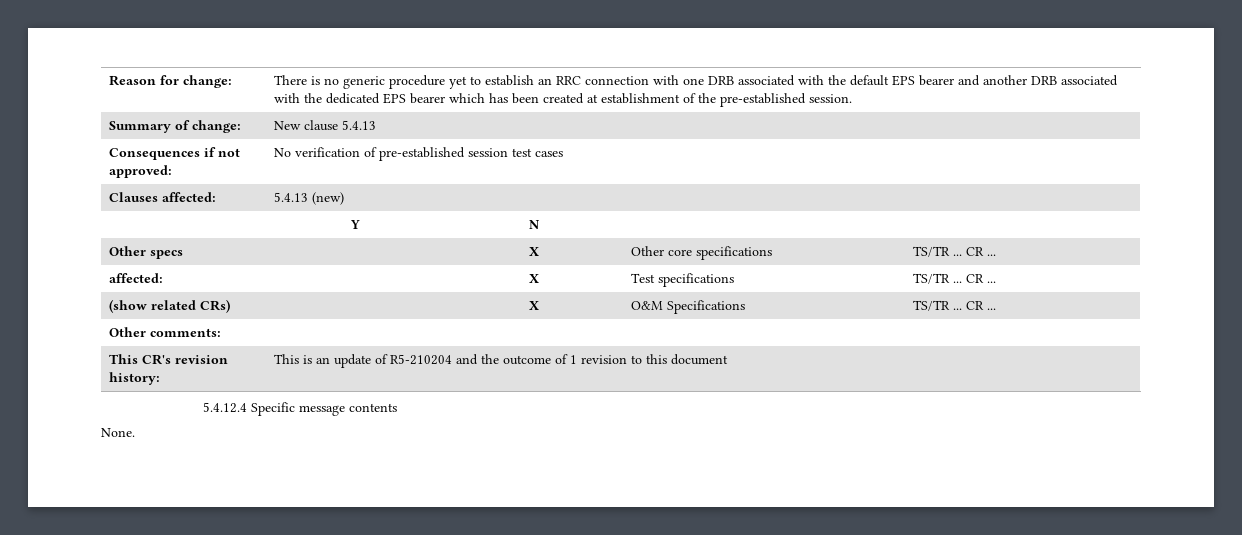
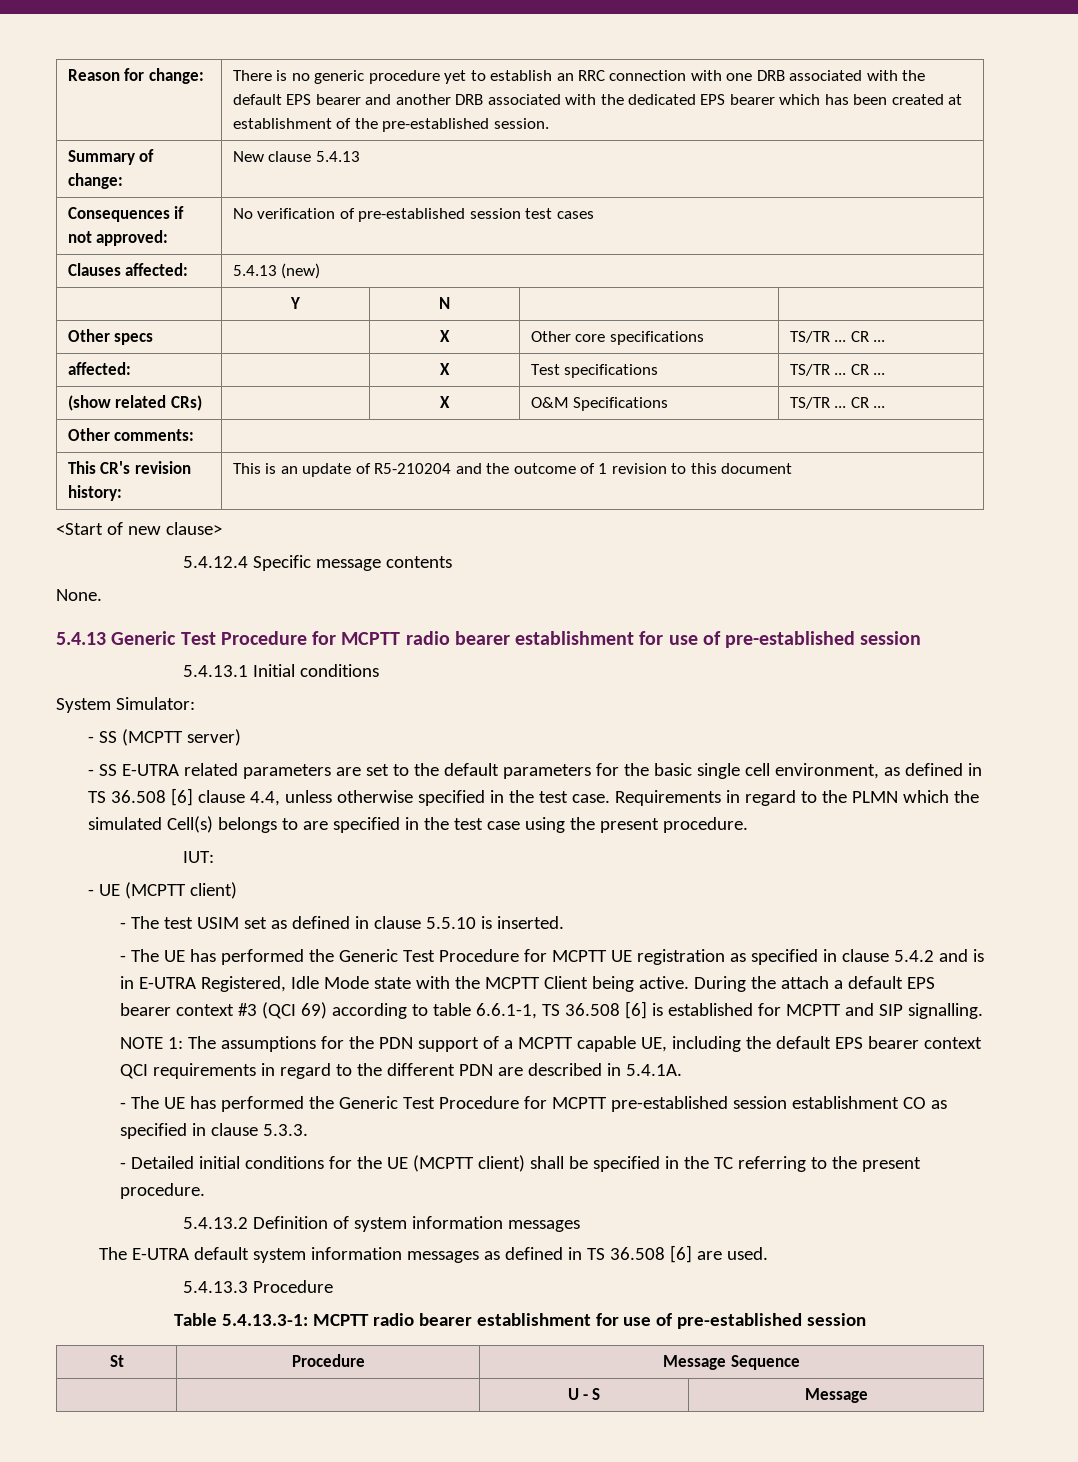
(728, 359) none -> [56,522,222,535] // <Start of new clause>
(135, 432) none -> [56,631,922,648] [183,664,380,677] [56,697,195,713] [87,729,241,746] [87,763,982,779] [87,788,979,806] [87,816,748,833] [183,851,215,863] [87,882,237,899] [119,916,564,929] [119,949,984,965] [119,976,935,992] [119,1001,983,1019] [119,1036,982,1052] [119,1063,682,1079] [119,1096,947,1112] [119,1123,308,1139] [119,1155,921,1172] [119,1183,205,1199] [183,1216,581,1232] [98,1245,768,1263] [183,1280,334,1293] [173,1313,867,1329] [109,1355,124,1367] [291,1354,365,1367] [663,1355,800,1370] [567,1388,601,1400] [804,1388,868,1403] // 5.4.13 Generic Test Procedure for MCPTT radio bearer establishment for use of pre-established session // 5.4.13.1 Initial conditions // System Simulator: // - SS (MCPTT server) // - SS E-UTRA related parameters are set to the default parameters for the basic single cell environment, as defined in TS 36.508 [6] clause 4.4, unless otherwise specified in the test case. Requirements in regard to the PLMN which the simulated Cell(s) belongs to are specified in the test case using the present procedure. // IUT: // - UE (MCPTT client) // - The test USIM set as defined in clause 5.5.10 is inserted. // - The UE has performed the Generic Test Procedure for MCPTT UE registration as specified in clause 5.4.2 and is in E-UTRA Registered, Idle Mode state with the MCPTT Client being active. During the attach a default EPS bearer context #3 (QCI 69) according to table 6.6.1-1, TS 36.508 [6] is established for MCPTT and SIP signalling. // NOTE 1: The assumptions for the PDN support of a MCPTT capable UE, including the default EPS bearer context QCI requirements in regard to the different PDN are described in 5.4.1A. // - The UE has performed the Generic Test Procedure for MCPTT pre-established session establishment CO as specified in clause 5.3.3. // - Detailed initial conditions for the UE (MCPTT client) shall be specified in the TC referring to the present procedure. // 5.4.13.2 Definition of system information messages // The E-UTRA default system information messages as defined in TS 36.508 [6] are used. // 5.4.13.3 Procedure // Table 5.4.13.3-1: MCPTT radio bearer establishment for use of pre-established session // St | Procedure | Message Sequence // | | U - S | Message

